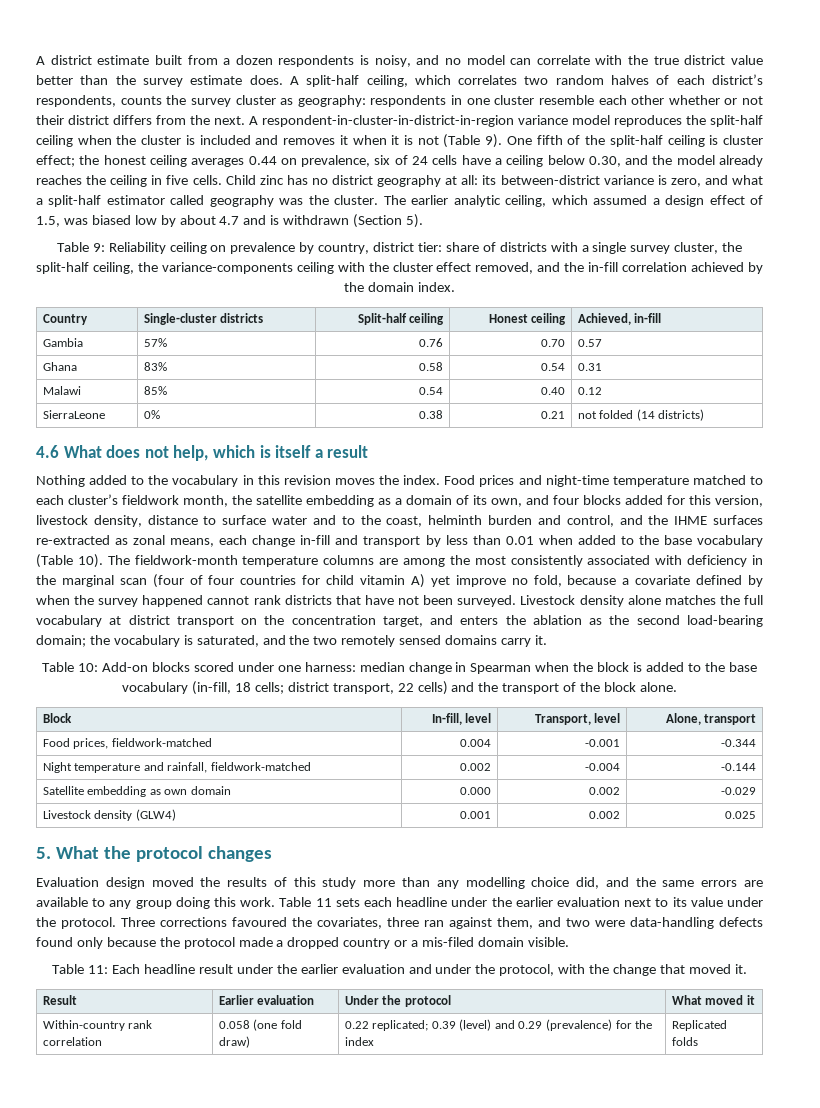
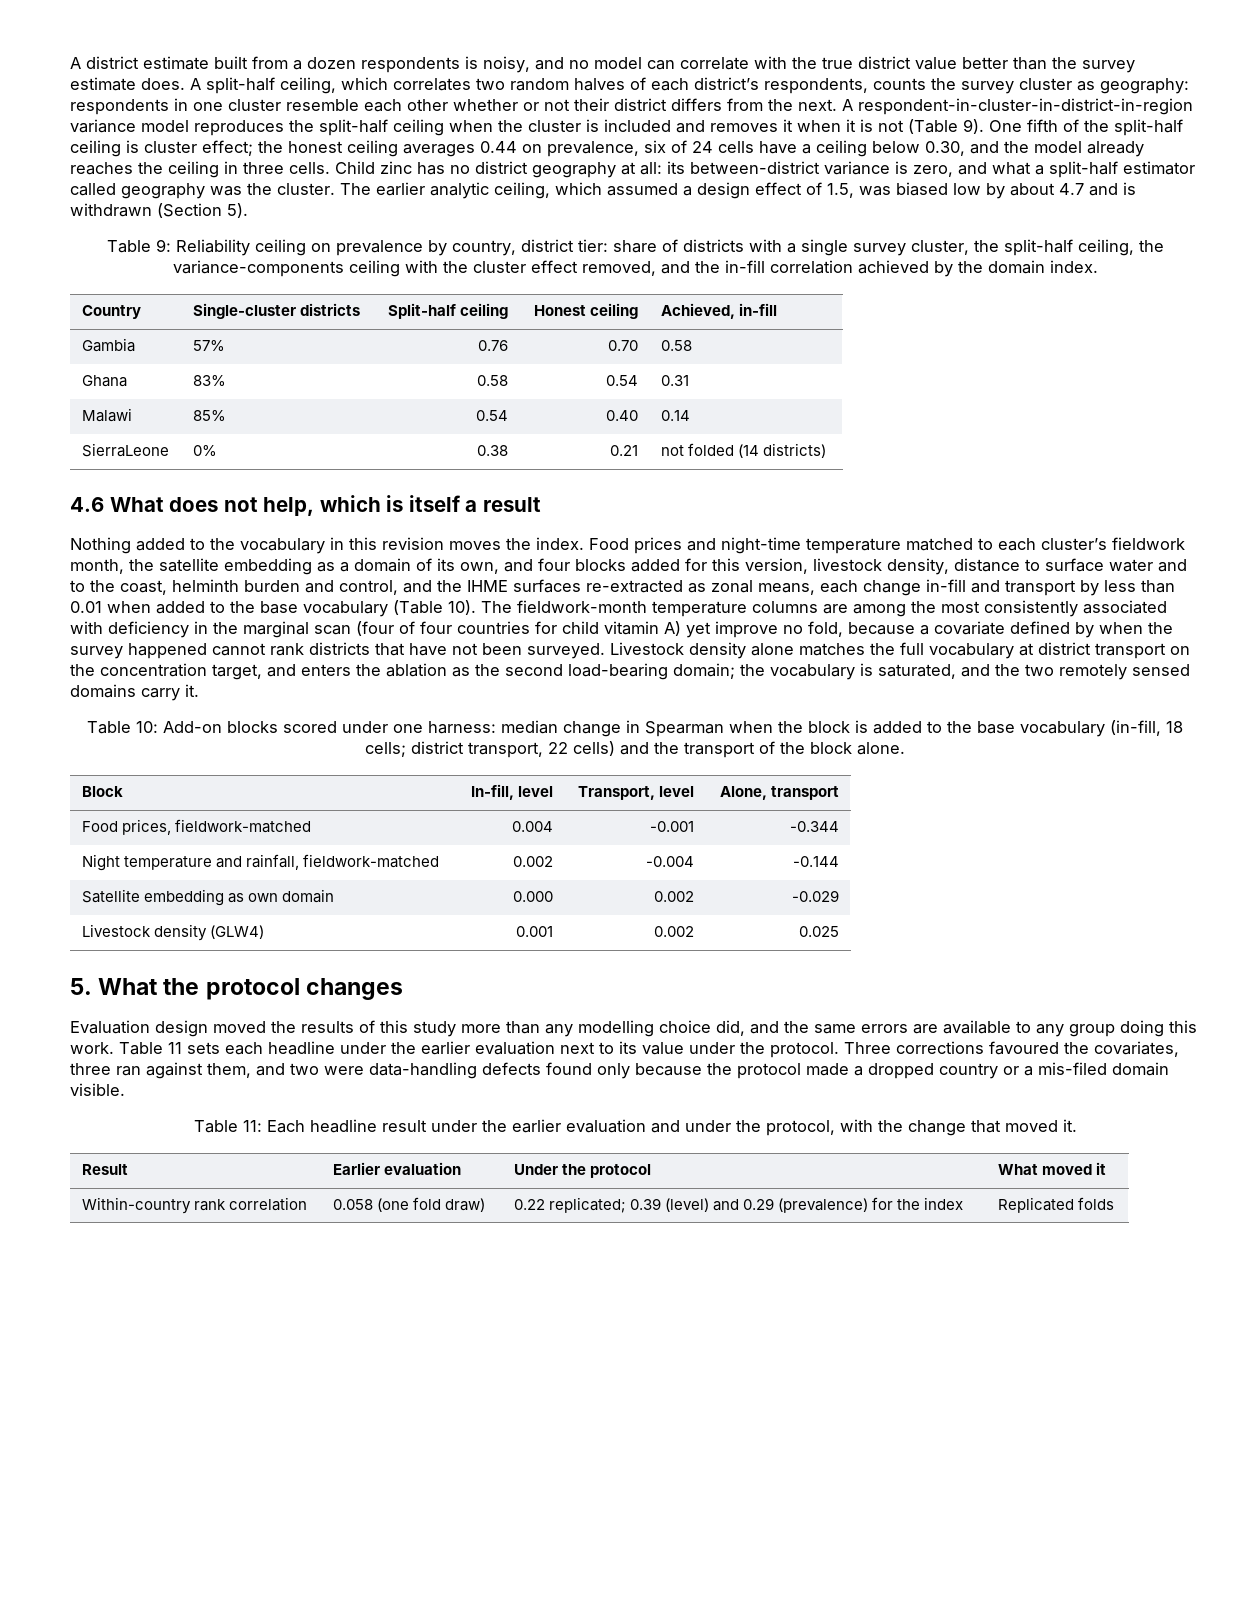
[166,175,189,185] five -> [243,162,284,174] three
[577,339,602,347] 0.57 -> [660,340,692,351] 0.58
[577,387,602,395] 0.12 -> [660,410,690,421] 0.14

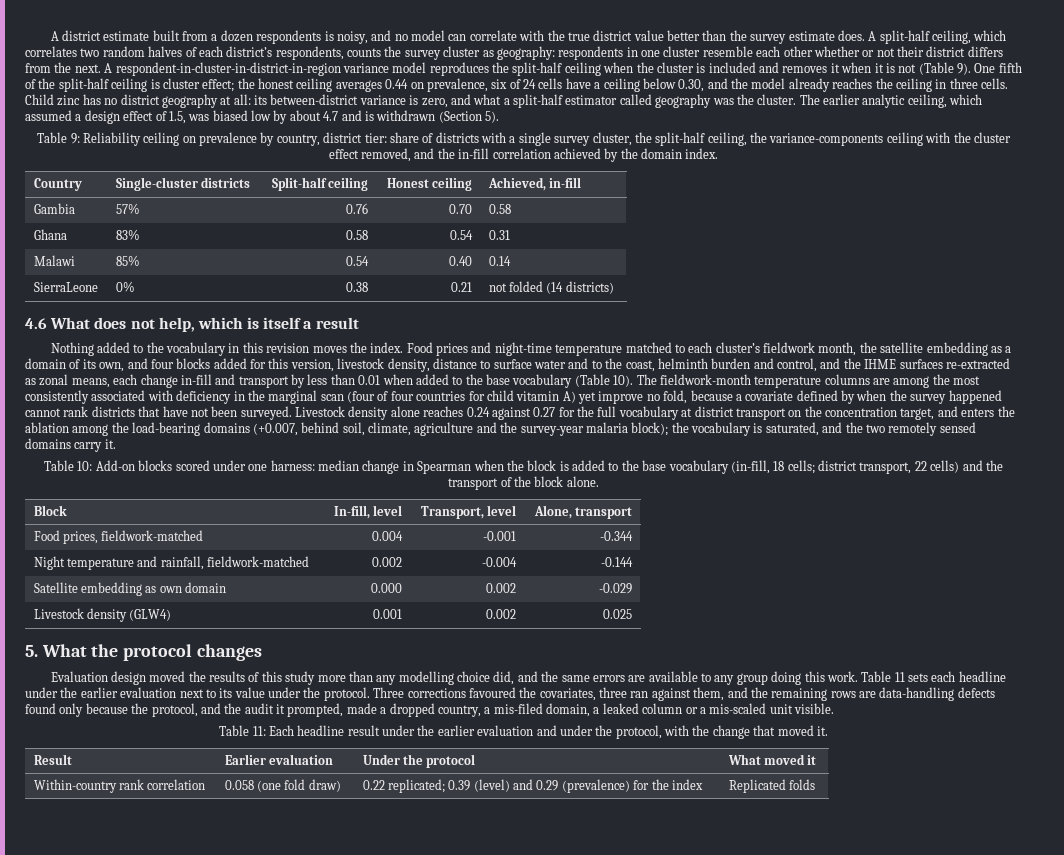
[799,643,865,656] matches -> [423,406,575,420] reaches 0.24 against 0.27 for
[452,663,735,680] as the second load-bearing domain; -> [72,422,669,436] among the load-bearing domains (+0.007, behind soil, climate, agriculture and the survey-year malaria block);
[290,1063,364,1075] two were -> [750,687,876,701] the remaining rows are
[737,1062,1169,1079] protocol made a dropped country or a mis-filed domain -> [151,703,793,717] protocol, and the audit it prompted, made a dropped country, a mis-filed domain, a leaked column or a mis-scaled unit

